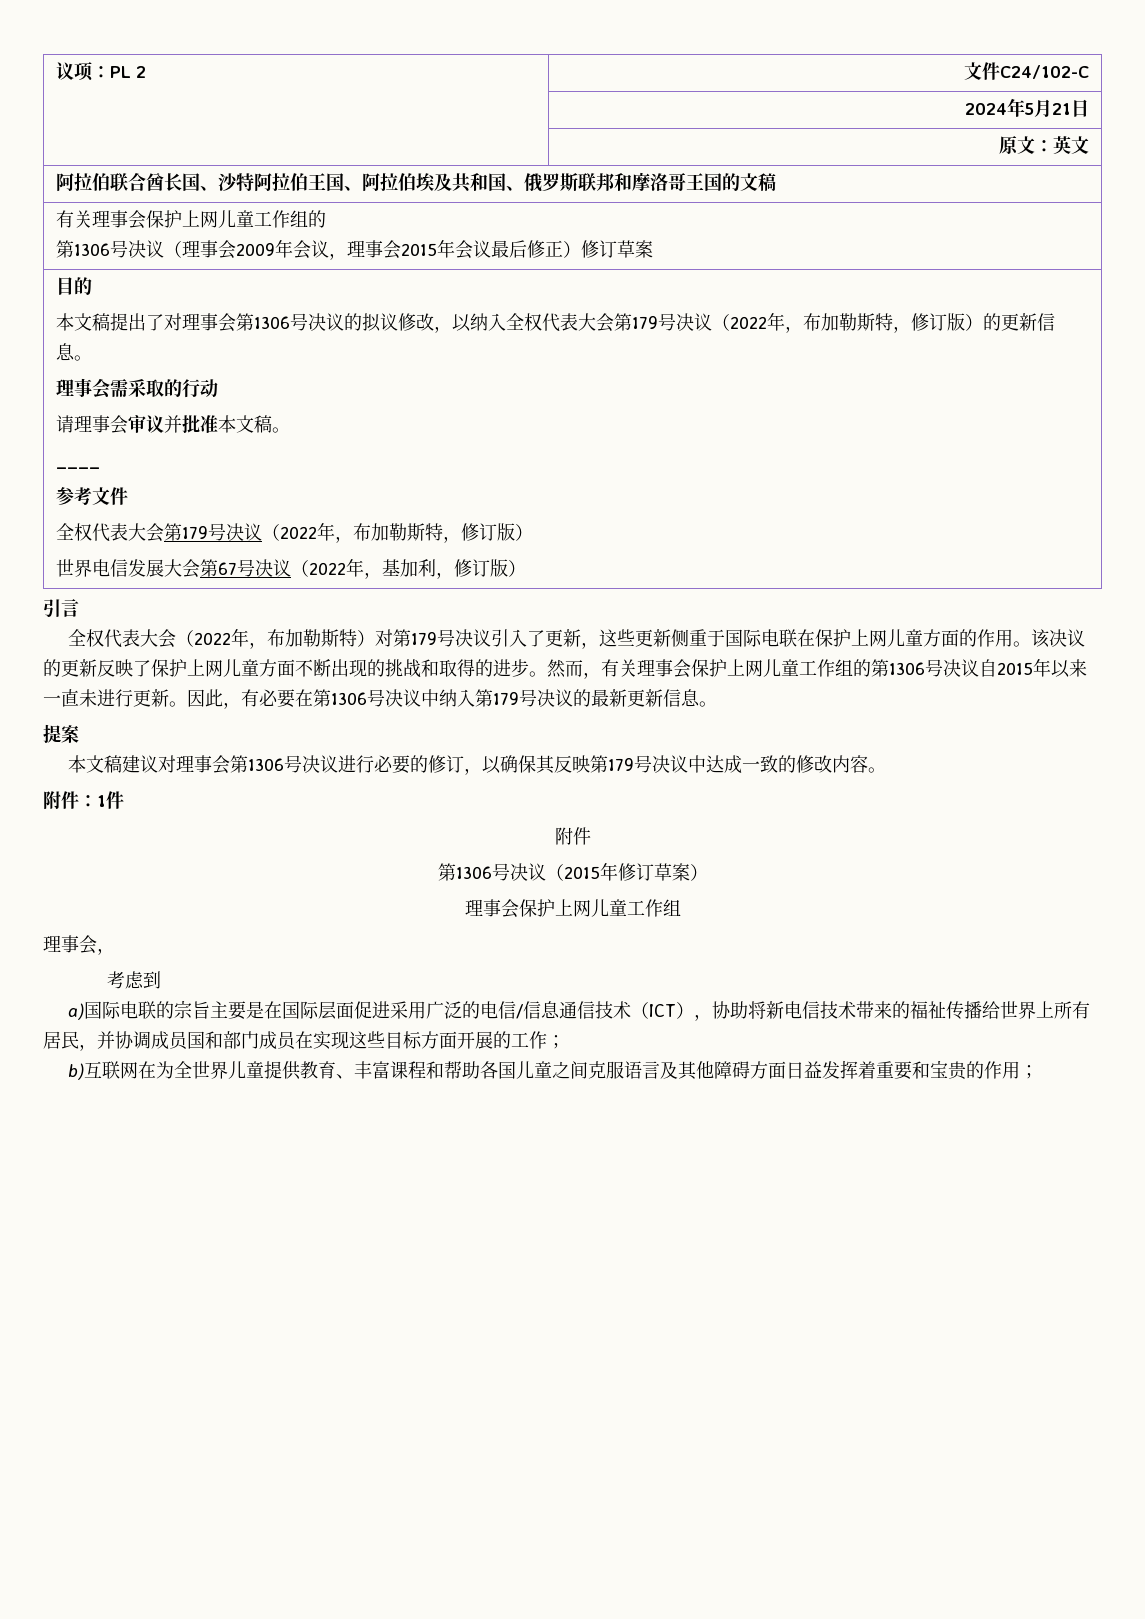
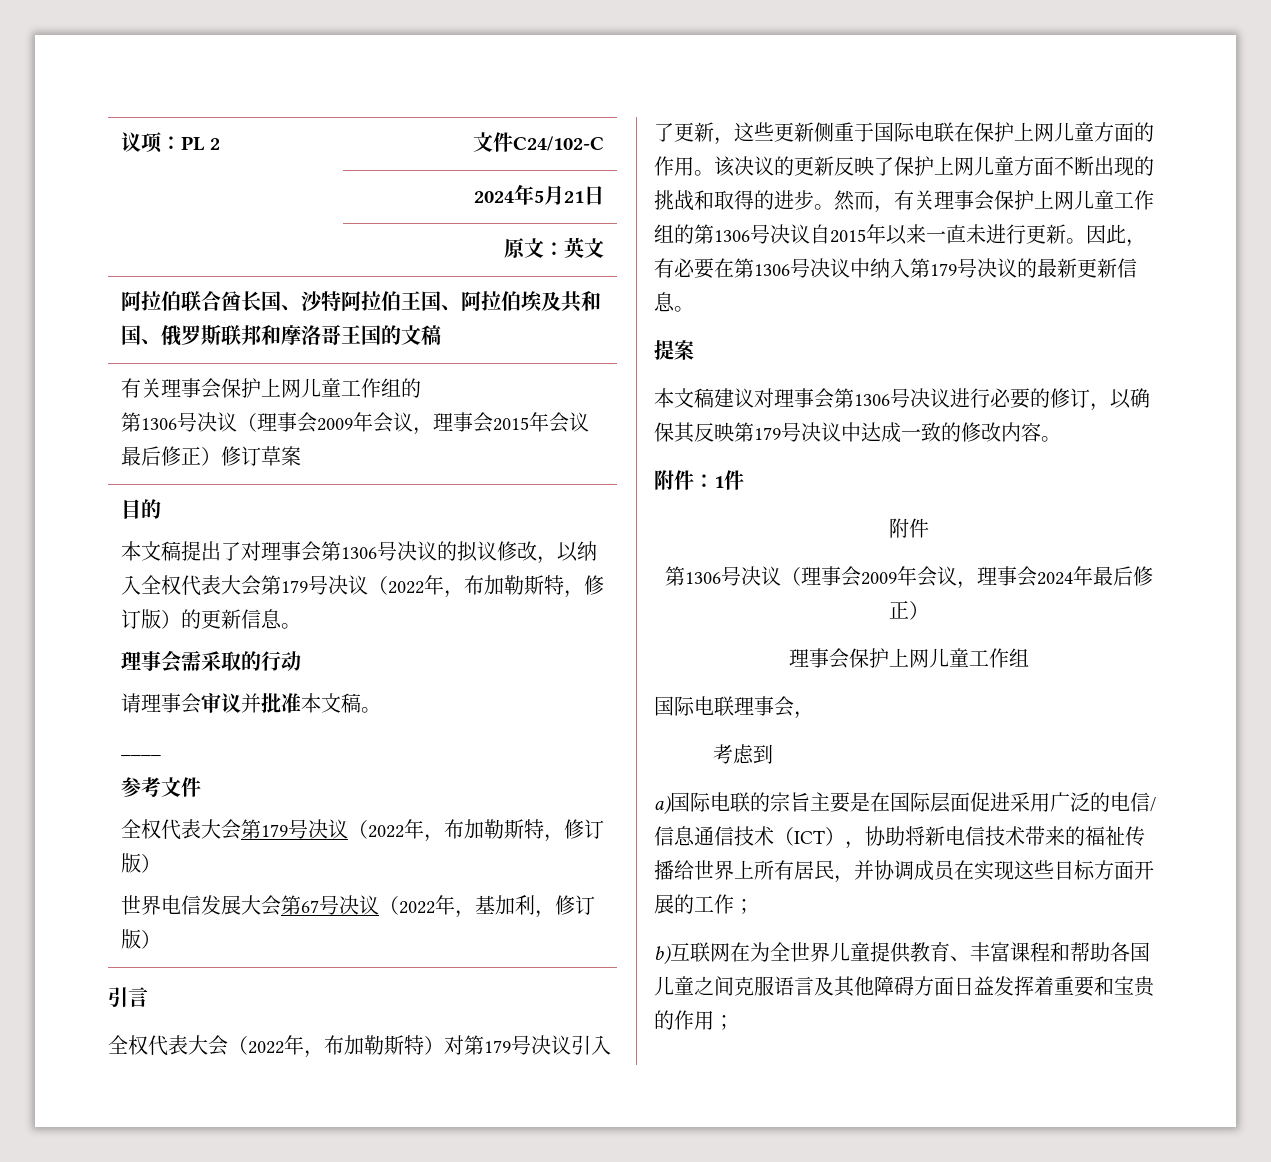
[563,862,690,881] 2015年修订草案 -> [800,566,1153,589] [888,601,909,619] 理事会2009年会议，理事会2024年最后修正
(681, 907) none -> [654,696,734,716] 国际电联
[187,1031,297,1050] 国和部门成员 -> (956, 870) none

